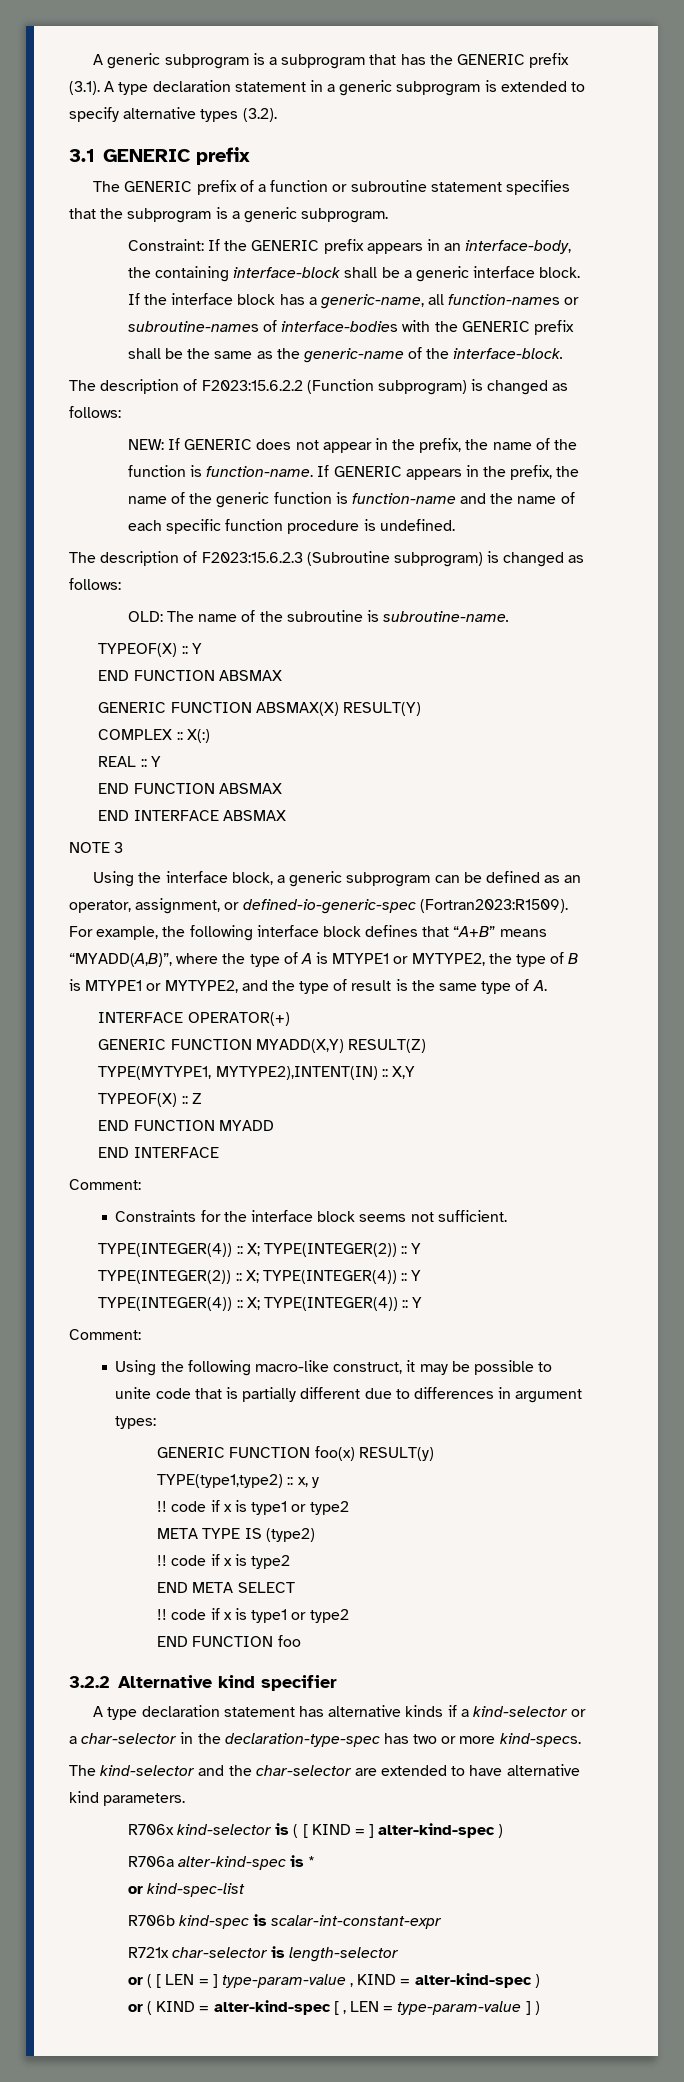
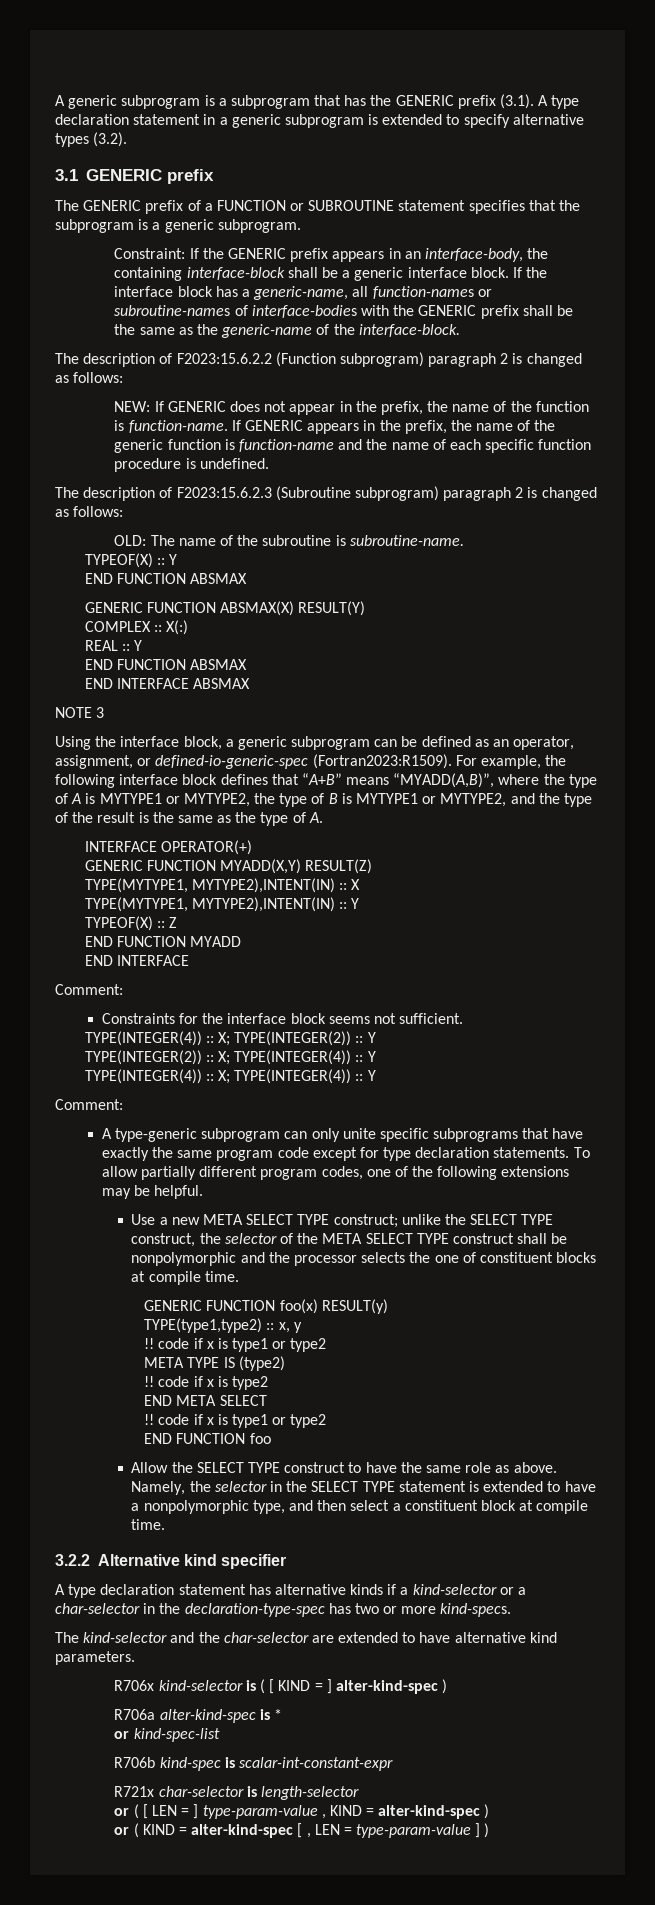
[270,180,427,192] function or subroutine -> [216,200,395,211] FUNCTION or SUBROUTINE
(467, 387) none -> [428,353,509,367] paragraph 2
(483, 559) none -> [443,487,524,501] paragraph 2
[332,953,390,964] MTYPE1 -> [99,793,162,804] MYTYPE1
[85,980,143,991] MTYPE1 -> [356,793,419,804] MYTYPE1
(348, 985) none -> [72,812,94,823] the
(478, 987) none -> [217,812,257,823] as the
[391,1066,415,1079] X,Y -> [351,879,361,890] [84,897,360,912] X // TYPE(MYTYPE1, MYTYPE2),INTENT(IN) :: Y
[115,1360,553,1376] [115,1387,583,1403] [115,1416,157,1429] Using the following macro-like construct, it may be possible to unite code that is partially different due to differences in argument types: -> [101,1128,584,1142] [101,1147,590,1161] [101,1166,570,1180] [101,1185,204,1199] [131,1214,554,1228] [131,1233,568,1247] [131,1252,597,1266] [131,1271,239,1285] A type-generic subprogram can only unite specific subprograms that have exactly the same program code except for type declaration statements. To allow partially different program codes, one of the following extensions may be helpful. // Use a new META SELECT TYPE construct; unlike the SELECT TYPE construct, the selector of the META SELECT TYPE construct shall be nonpolymorphic and the processor selects the one of constituent blocks at compile time.
(301, 1641) none -> [131,1462,557,1473] [131,1481,596,1495] [131,1500,589,1514] [131,1519,166,1530] // Allow the SELECT TYPE construct to have the same role as above. Namely, the selector in the SELECT TYPE statement is extended to have a nonpolymorphic type, and then select a constituent block at compile time.

